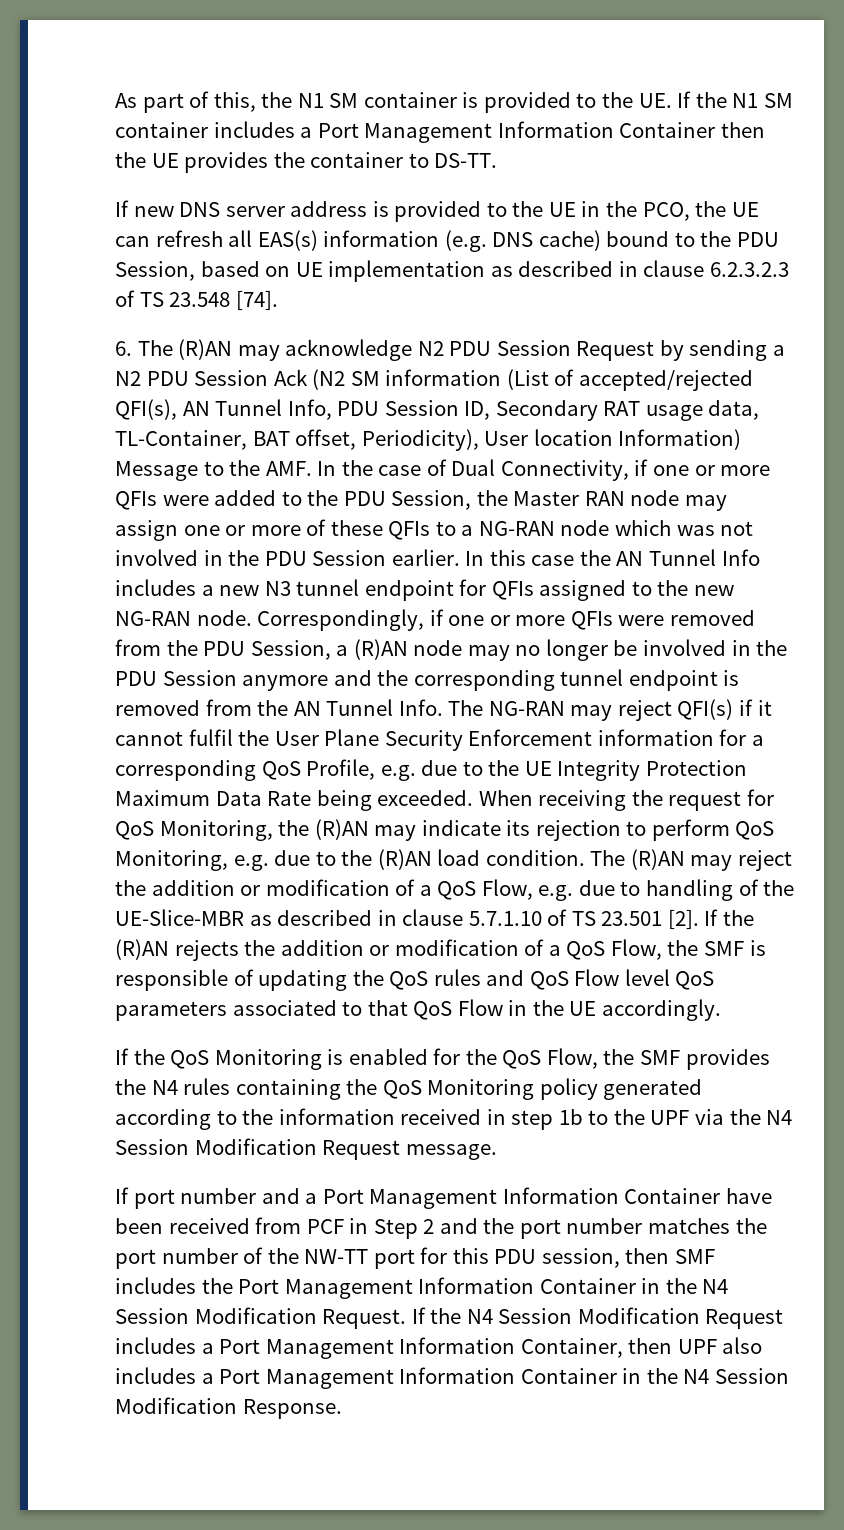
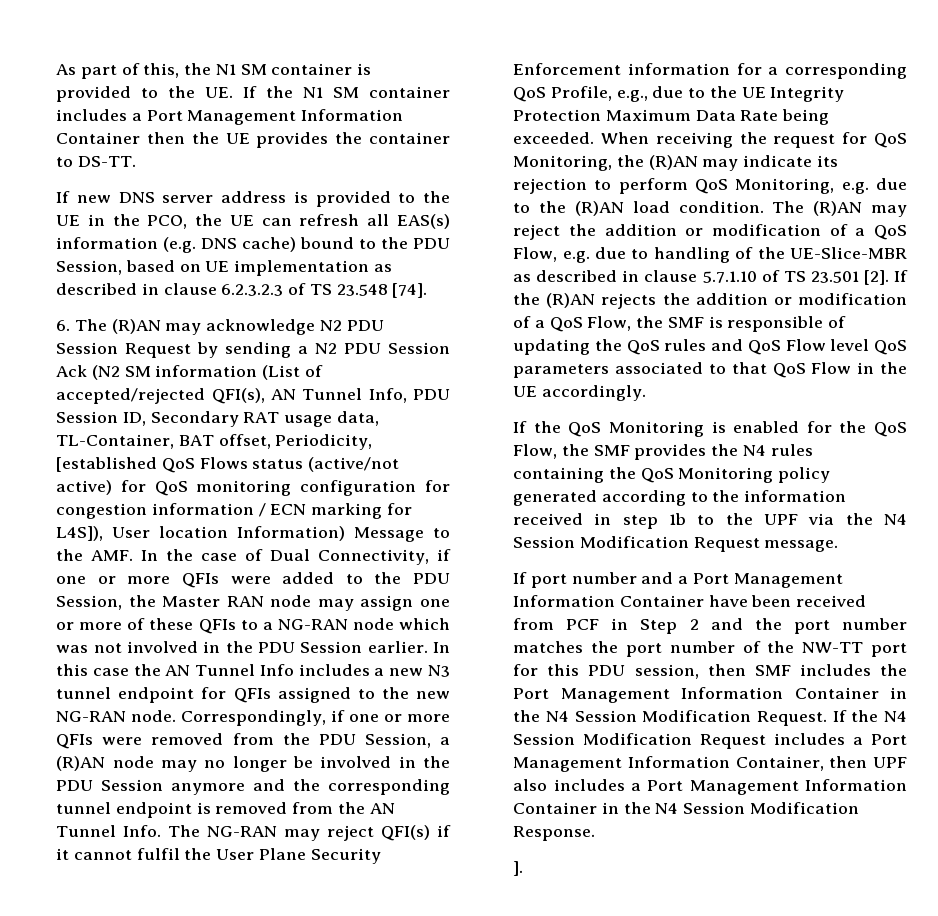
[361,429,479,451] Periodicity), -> [275,434,373,450] [56,457,400,473] [56,480,450,496] [56,503,412,519] [56,526,104,541] Periodicity, [established QoS Flows status (active/not active) for QoS monitoring configuration for congestion information / ECN marking for L4S]),
[380,765,416,781] e.g. -> [616,90,648,102] e.g.,
(342, 1409) none -> [513,861,524,876] // ].

